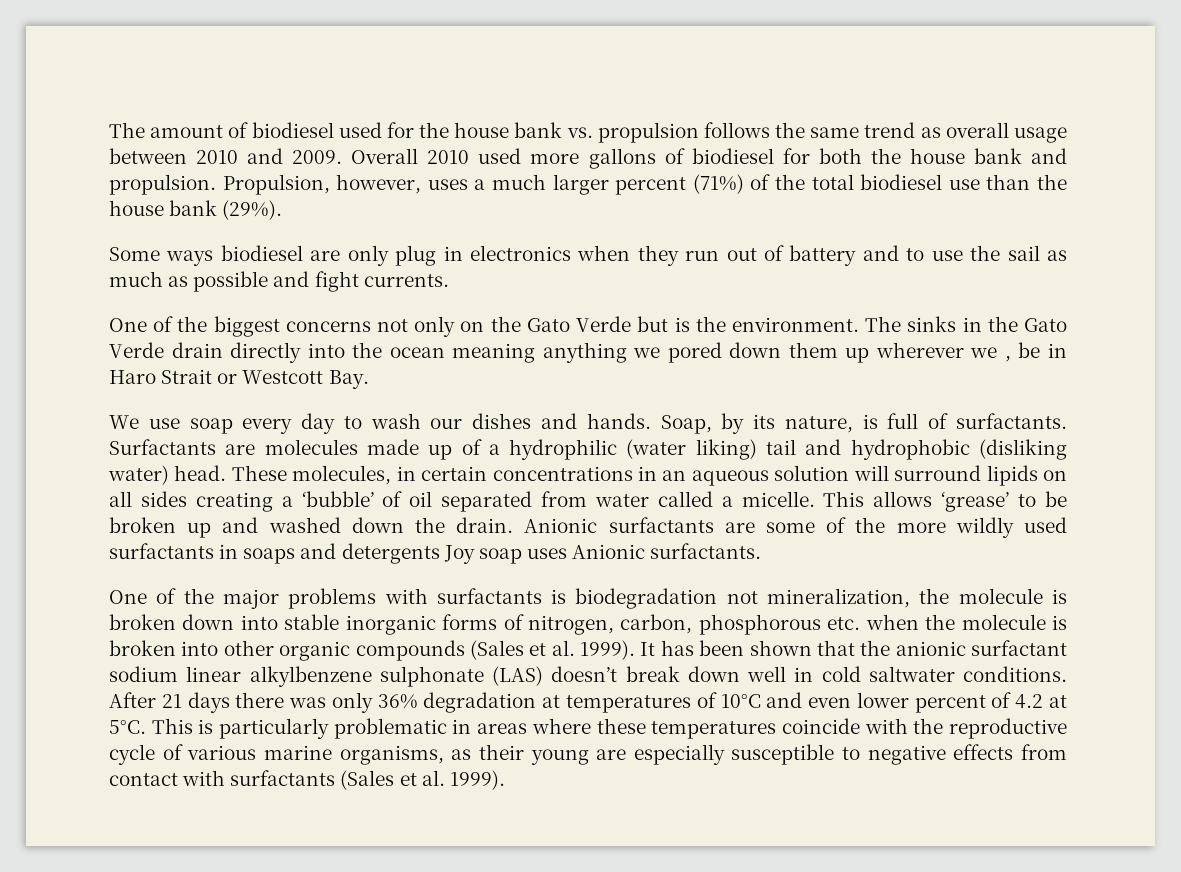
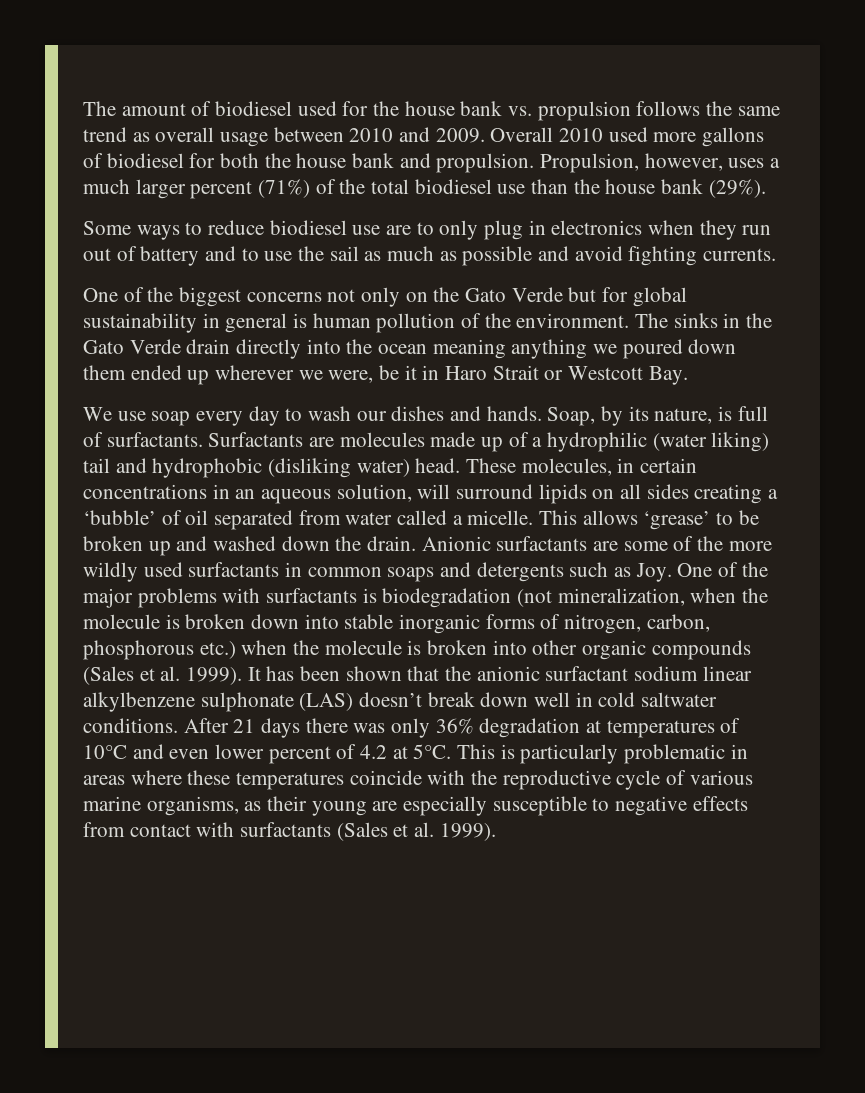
[220,245,341,261] biodiesel are -> [185,220,434,235] to reduce biodiesel use are to
[314,271,359,292] fight -> [574,246,698,266] avoid fighting
[674,317,690,332] is -> [602,287,687,307] [83,313,482,333] for global sustainability in general is human pollution of
[667,342,722,363] pored -> [622,339,683,359] poured
(838, 350) none -> [130,365,182,380] ended
[1004,342,1041,362] , be -> [328,365,417,383] were, be it
[774,465,850,481] solution -> [336,484,412,502] solution,
(239, 551) none -> [307,567,382,577] common
[443,543,762,564] Joy soap uses Anionic surfactants. // -> [569,562,672,582] such as Joy.
[726,588,911,608] not mineralization, -> [517,588,737,607] (not mineralization, when
[827,617,861,630] etc. -> [199,641,236,659] etc.)

